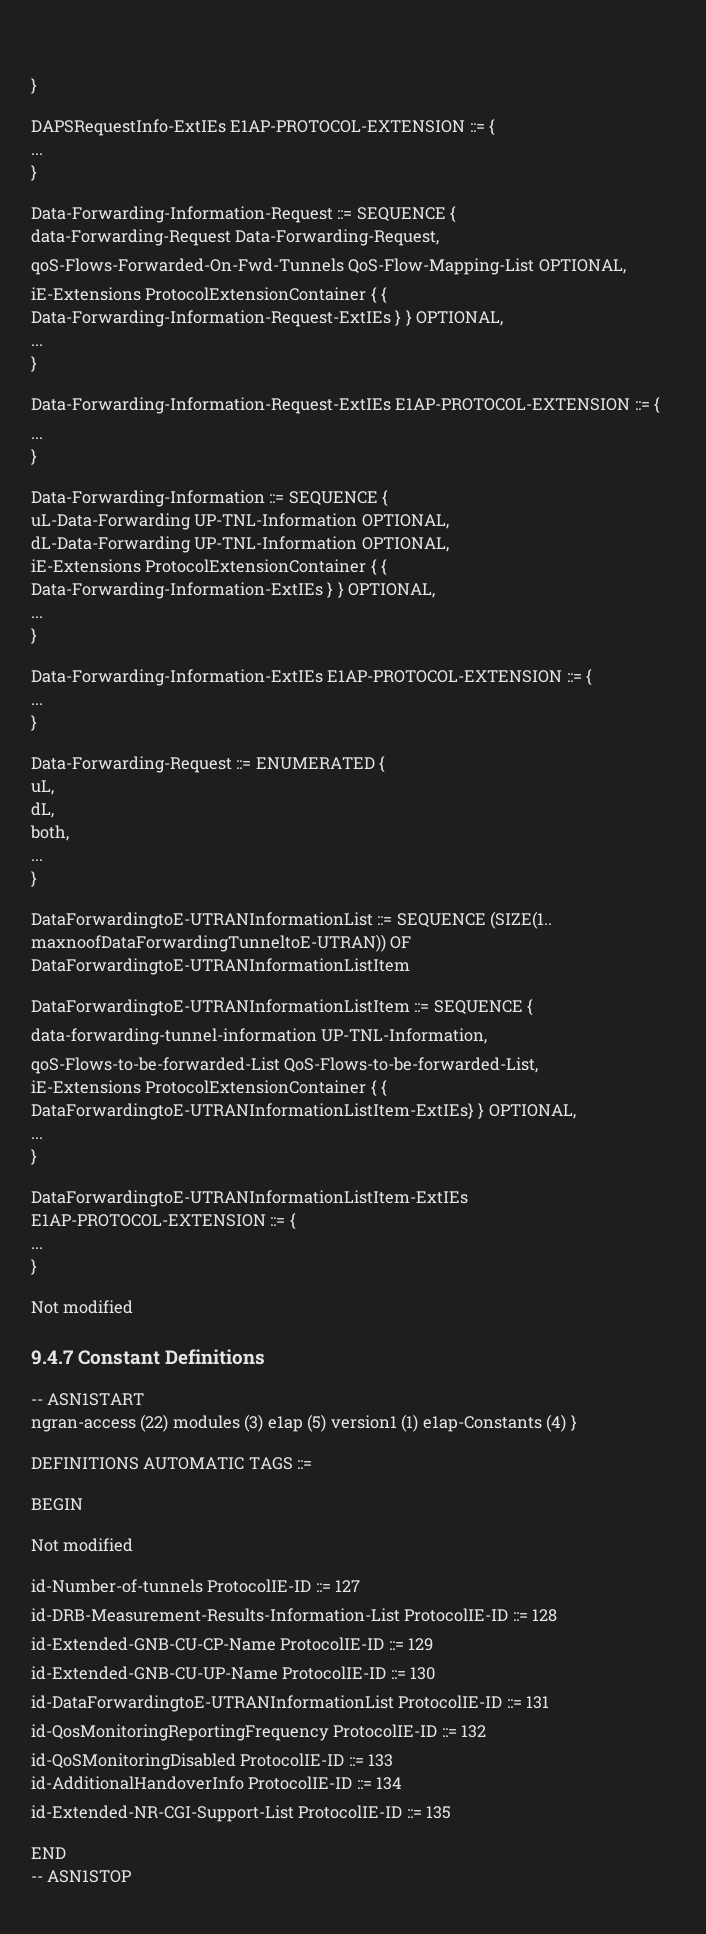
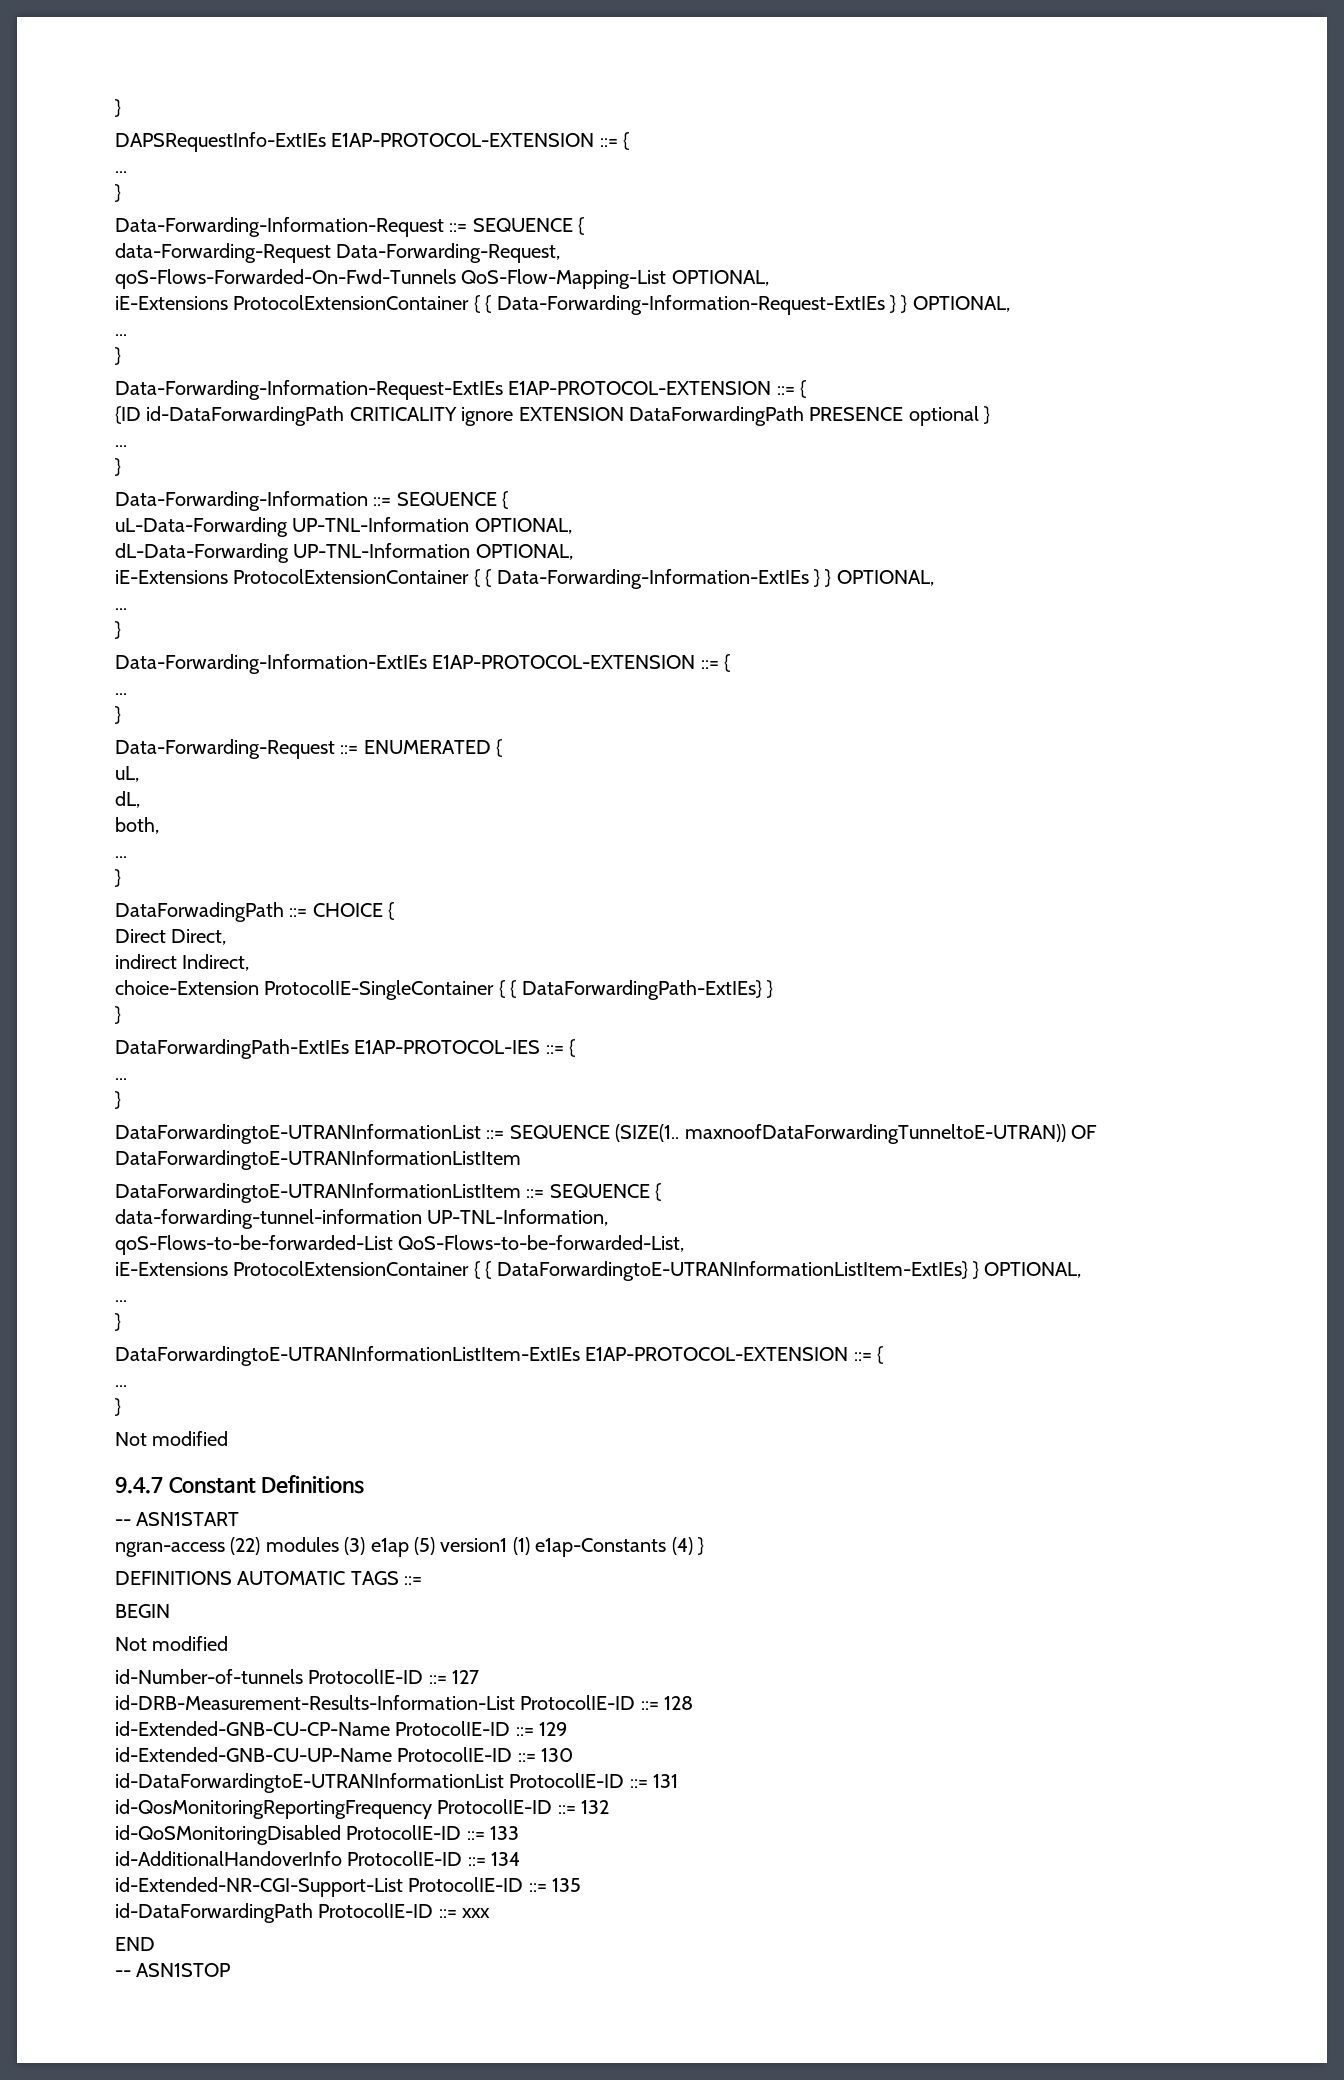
(661, 405) none -> [115,406,991,426] // {ID id-DataForwardingPath CRITICALITY ignore EXTENSION DataForwardingPath PRESENCE optional }
(37, 879) none -> [115,902,395,922] [115,929,227,945] [115,954,250,971] [115,980,773,1000] [115,1006,121,1024] [115,1039,576,1059] [115,1078,127,1080] [115,1091,121,1109] // DataForwadingPath ::= CHOICE { // Direct Direct, // indirect Indirect, // choice-Extension ProtocolIE-SingleContainer { { DataForwardingPath-ExtIEs} } // } // DataForwardingPath-ExtIEs E1AP-PROTOCOL-IES ::= { // ... // }
(452, 1812) none -> [115,1903,491,1923] // id-DataForwardingPath ProtocolIE-ID ::= xxx

